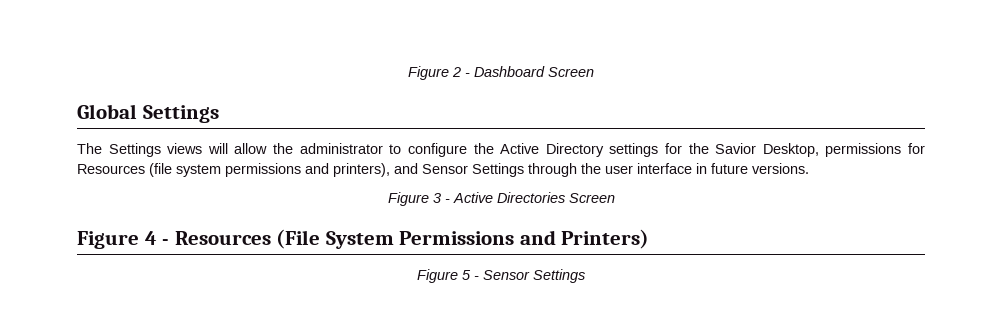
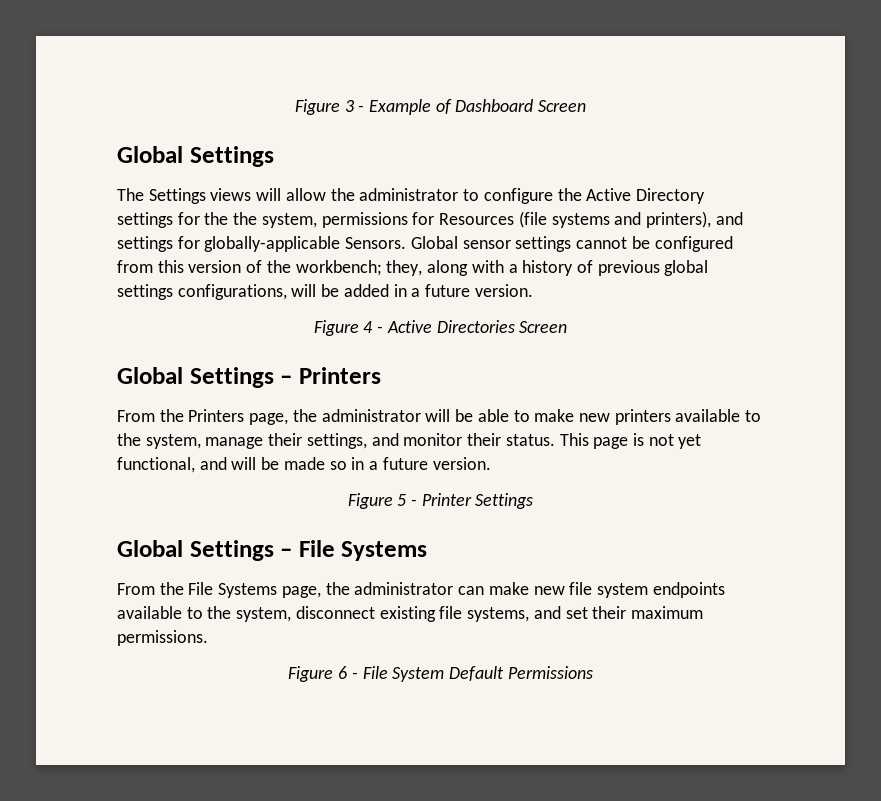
[408,66,470,80] Figure 2 - -> [294,99,452,115] Figure 3 - Example of
[715,143,819,157] Savior Desktop, -> [233,212,317,228] the system,
[176,163,301,177] system permissions -> [551,213,610,228] systems
[422,163,809,177] [387,192,441,206] Sensor Settings through the user interface in future versions. // Figure 3 -> [117,236,733,252] [117,260,709,276] [117,284,533,300] [313,320,374,336] settings for globally-applicable Sensors. Global sensor settings cannot be configured from this version of the workbench; they, along with a history of previous global settings configurations, will be added in a future version. // Figure 4
[77,229,650,249] Figure 4 - Resources (File System Permissions and Printers) -> [117,367,381,388] [117,409,762,425] [117,433,702,449] [117,457,491,473] Global Settings – Printers // From the Printers page, the administrator will be able to make new printers available to the system, manage their settings, and monitor their status. This page is not yet functional, and will be made so in a future version.
[483,269,585,283] Sensor Settings -> [421,493,534,509] [117,540,428,561] [117,582,725,598] [117,606,703,622] [117,630,208,646] [288,666,593,682] Printer Settings // Global Settings – File Systems // From the File Systems page, the administrator can make new file system endpoints available to the system, disconnect existing file systems, and set their maximum permissions. // Figure 6 - File System Default Permissions

